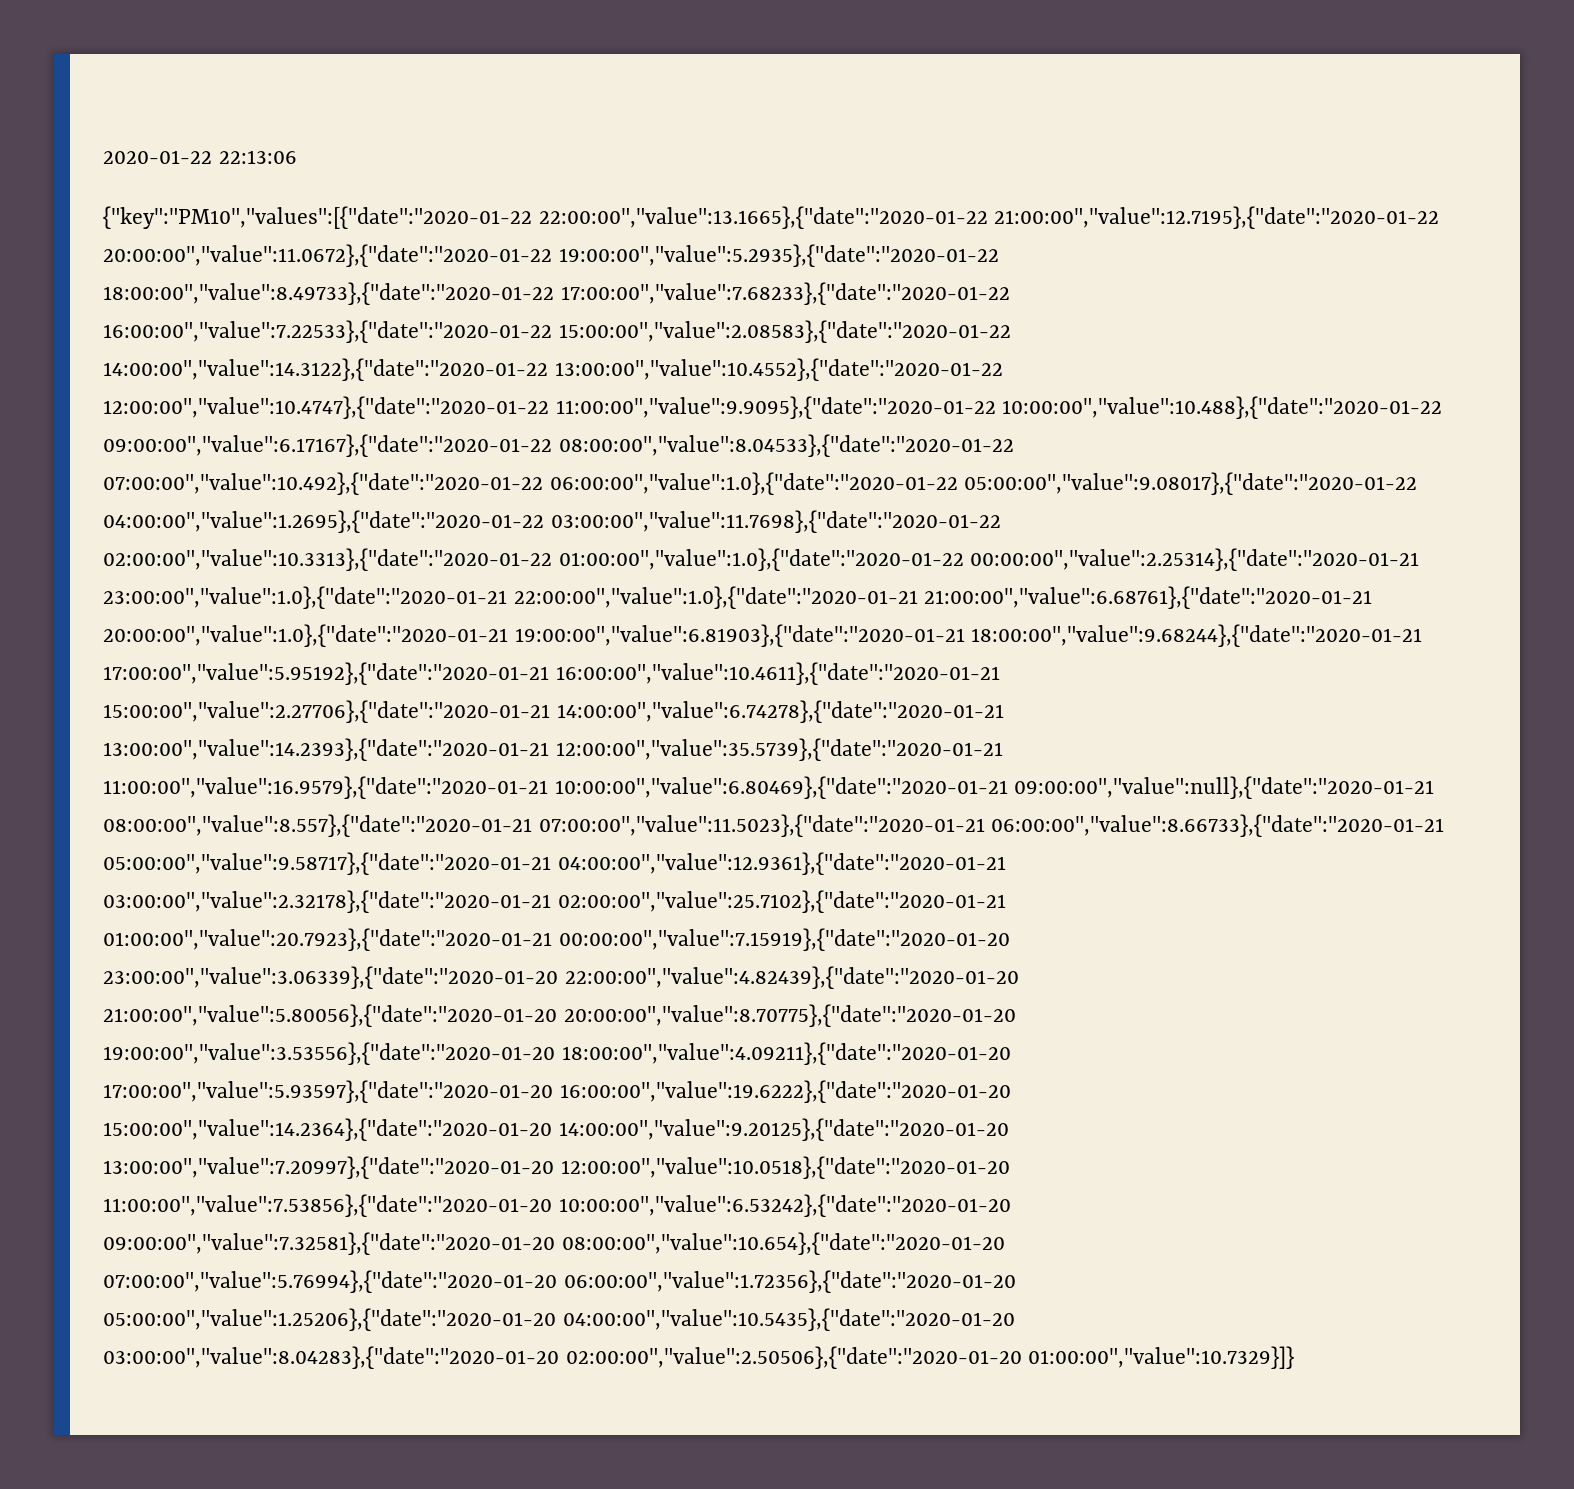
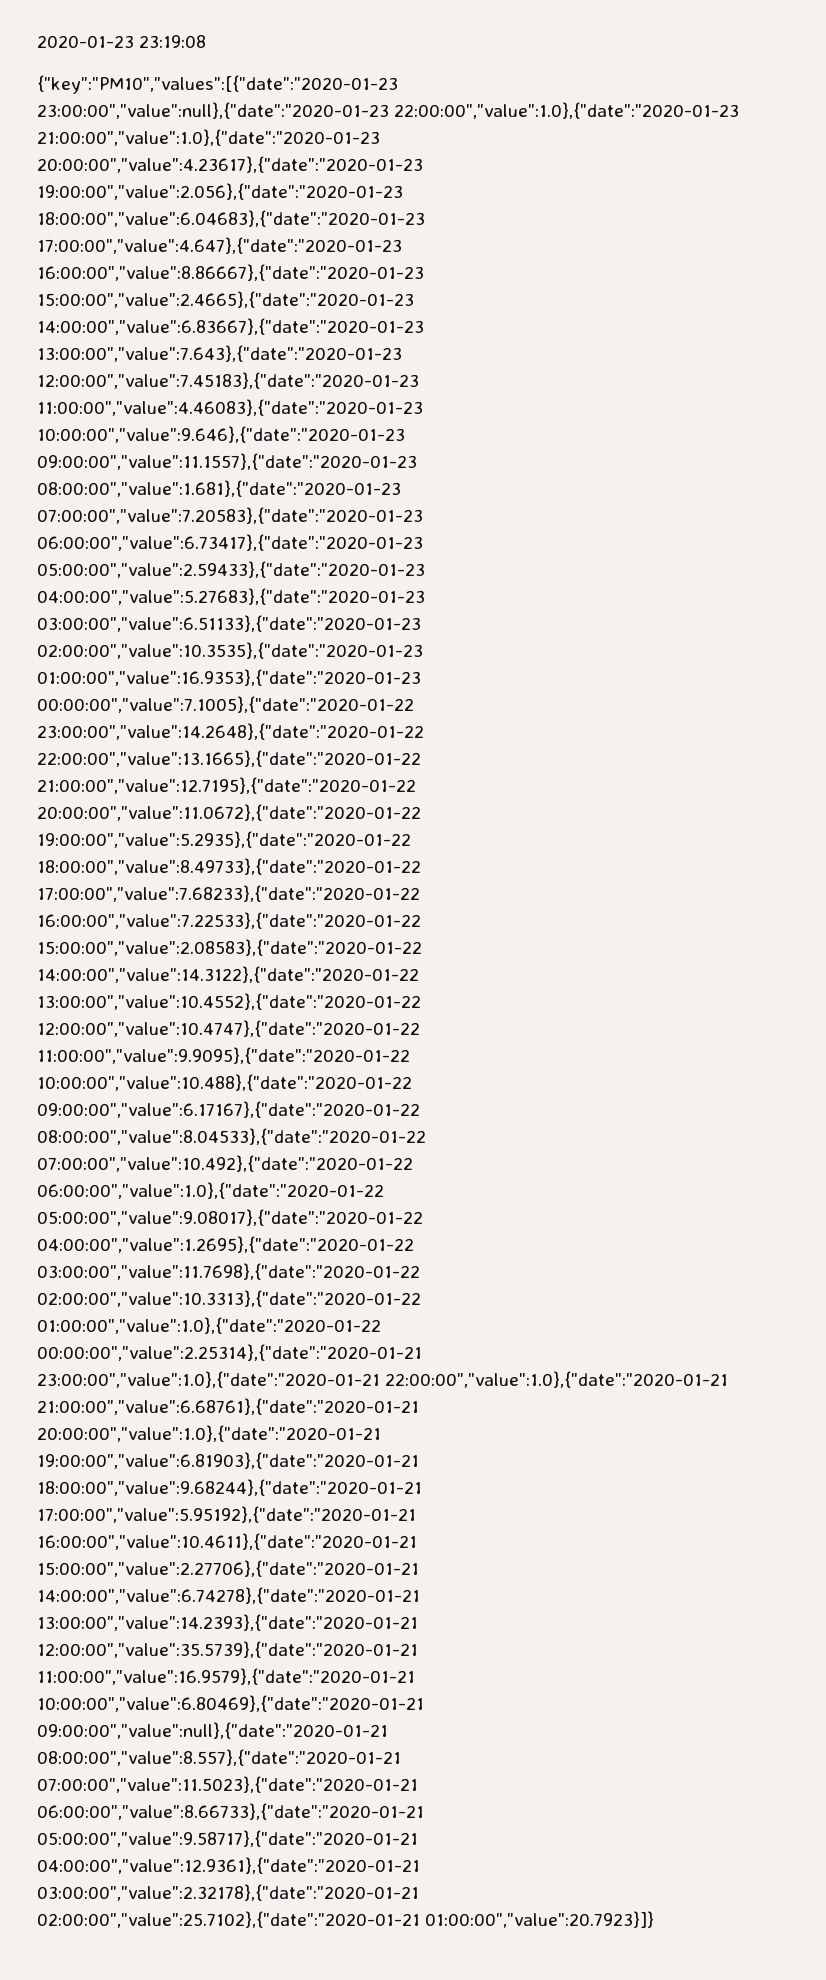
[103,150,297,164] [103,206,532,229] 2020-01-22 22:13:06 // {"key":"PM10","values":[{"date":"2020-01-22 -> [37,35,207,48] [37,75,398,94] [37,102,740,119] [37,129,380,146] [37,156,423,173] [37,183,403,200] [37,210,425,227] [37,237,402,254] [37,264,424,281] [37,291,414,308] [37,318,424,335] [37,345,402,362] [37,372,419,389] [37,399,423,416] [37,426,405,443] [37,453,417,470] [37,480,401,497] [37,507,423,524] [37,534,423,551] [37,561,425,578] [37,588,425,605] [37,615,421,632] [37,642,423,659] [37,669,421,686] [37,696,414,713] [37,723,424,740] 2020-01-23 23:19:08 // {"key":"PM10","values":[{"date":"2020-01-23 23:00:00","value":null},{"date":"2020-01-23 22:00:00","value":1.0},{"date":"2020-01-23 21:00:00","value":1.0},{"date":"2020-01-23 20:00:00","value":4.23617},{"date":"2020-01-23 19:00:00","value":2.056},{"date":"2020-01-23 18:00:00","value":6.04683},{"date":"2020-01-23 17:00:00","value":4.647},{"date":"2020-01-23 16:00:00","value":8.86667},{"date":"2020-01-23 15:00:00","value":2.4665},{"date":"2020-01-23 14:00:00","value":6.83667},{"date":"2020-01-23 13:00:00","value":7.643},{"date":"2020-01-23 12:00:00","value":7.45183},{"date":"2020-01-23 11:00:00","value":4.46083},{"date":"2020-01-23 10:00:00","value":9.646},{"date":"2020-01-23 09:00:00","value":11.1557},{"date":"2020-01-23 08:00:00","value":1.681},{"date":"2020-01-23 07:00:00","value":7.20583},{"date":"2020-01-23 06:00:00","value":6.73417},{"date":"2020-01-23 05:00:00","value":2.59433},{"date":"2020-01-23 04:00:00","value":5.27683},{"date":"2020-01-23 03:00:00","value":6.51133},{"date":"2020-01-23 02:00:00","value":10.3535},{"date":"2020-01-23 01:00:00","value":16.9353},{"date":"2020-01-23 00:00:00","value":7.1005},{"date":"2020-01-22 23:00:00","value":14.2648},{"date":"2020-01-22
[103,928,1010,951] [103,966,1019,989] [103,1004,1016,1027] [103,1042,1011,1065] [103,1080,1011,1103] [103,1118,1009,1141] [103,1156,1010,1179] [103,1194,1011,1217] [103,1232,1005,1255] [103,1270,1016,1293] [103,1308,1015,1331] [103,1346,1295,1369] 01:00:00","value":20.7923},{"date":"2020-01-21 00:00:00","value":7.15919},{"date":"2020-01-20 23:00:00","value":3.06339},{"date":"2020-01-20 22:00:00","value":4.82439},{"date":"2020-01-20 21:00:00","value":5.80056},{"date":"2020-01-20 20:00:00","value":8.70775},{"date":"2020-01-20 19:00:00","value":3.53556},{"date":"2020-01-20 18:00:00","value":4.09211},{"date":"2020-01-20 17:00:00","value":5.93597},{"date":"2020-01-20 16:00:00","value":19.6222},{"date":"2020-01-20 15:00:00","value":14.2364},{"date":"2020-01-20 14:00:00","value":9.20125},{"date":"2020-01-20 13:00:00","value":7.20997},{"date":"2020-01-20 12:00:00","value":10.0518},{"date":"2020-01-20 11:00:00","value":7.53856},{"date":"2020-01-20 10:00:00","value":6.53242},{"date":"2020-01-20 09:00:00","value":7.32581},{"date":"2020-01-20 08:00:00","value":10.654},{"date":"2020-01-20 07:00:00","value":5.76994},{"date":"2020-01-20 06:00:00","value":1.72356},{"date":"2020-01-20 05:00:00","value":1.25206},{"date":"2020-01-20 04:00:00","value":10.5435},{"date":"2020-01-20 03:00:00","value":8.04283},{"date":"2020-01-20 02:00:00","value":2.50506},{"date":"2020-01-20 01:00:00","value":10.7329}]} -> [425,1911,655,1928] 01:00:00","value":20.7923}]}

